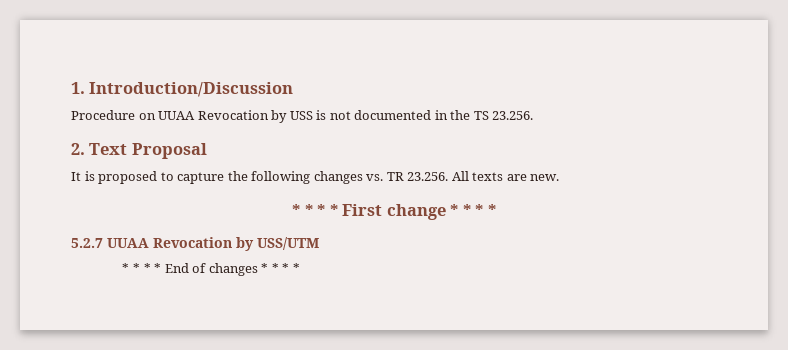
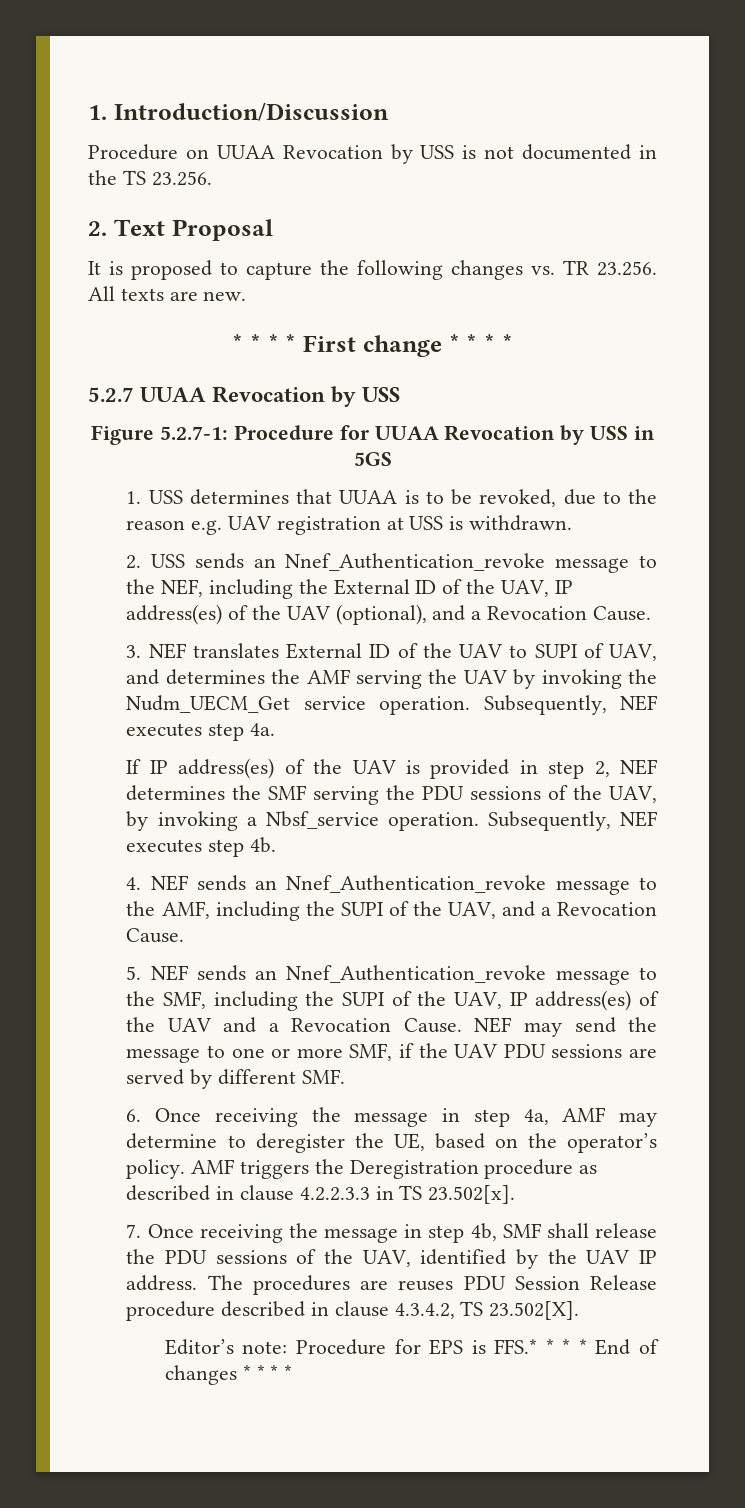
[257,237,319,250] [122,263,130,273] USS/UTM // * -> [362,387,401,402] [91,425,655,445] [353,452,392,466] [126,489,657,507] [126,515,573,535] [126,553,657,573] [126,579,573,599] [126,604,651,625] [126,643,657,661] [126,669,657,689] [126,695,658,715] [126,723,276,741] [126,758,658,779] [126,785,657,805] [126,811,658,831] [126,837,277,857] [126,875,657,895] [126,901,657,921] [126,928,185,943] [126,965,657,985] [126,990,660,1011] [126,1017,657,1037] [126,1043,657,1063] [126,1069,345,1089] [126,1107,658,1127] [126,1133,657,1153] [126,1159,598,1179] [126,1185,516,1204] [126,1223,657,1243] [126,1249,658,1269] [126,1275,657,1295] [126,1301,580,1321] [164,1339,538,1355] USS // Figure 5.2.7-1: Procedure for UUAA Revocation by USS in 5GS // 1. USS determines that UUAA is to be revoked, due to the reason e.g. UAV registration at USS is withdrawn. // 2. USS sends an Nnef_Authentication_revoke message to the NEF, including the External ID of the UAV, IP address(es) of the UAV (optional), and a Revocation Cause. // 3. NEF translates External ID of the UAV to SUPI of UAV, and determines the AMF serving the UAV by invoking the Nudm_UECM_Get service operation. Subsequently, NEF executes step 4a. // If IP address(es) of the UAV is provided in step 2, NEF determines the SMF serving the PDU sessions of the UAV, by invoking a Nbsf_service operation. Subsequently, NEF executes step 4b. // 4. NEF sends an Nnef_Authentication_revoke message to the AMF, including the SUPI of the UAV, and a Revocation Cause. // 5. NEF sends an Nnef_Authentication_revoke message to the SMF, including the SUPI of the UAV, IP address(es) of the UAV and a Revocation Cause. NEF may send the message to one or more SMF, if the UAV PDU sessions are served by different SMF. // 6. Once receiving the message in step 4a, AMF may determine to deregister the UE, based on the operator’s policy. AMF triggers the Deregistration procedure as described in clause 4.2.2.3.3 in TS 23.502[x]. // 7. Once receiving the message in step 4b, SMF shall release the PDU sessions of the UAV, identified by the UAV IP address. The procedures are reuses PDU Session Release procedure described in clause 4.3.4.2, TS 23.502[X]. // Editor’s note: Procedure for EPS is FFS.*

